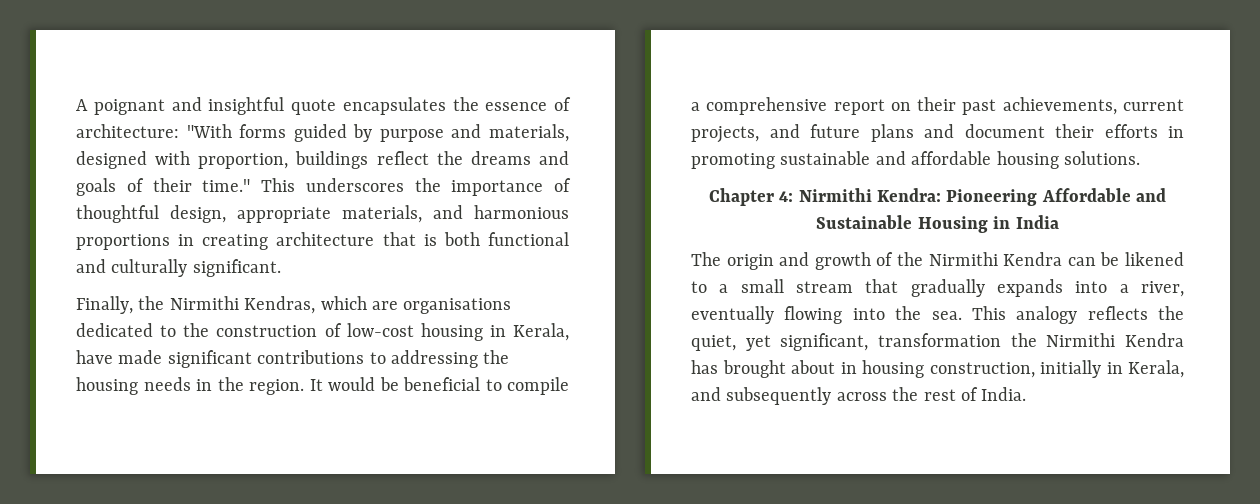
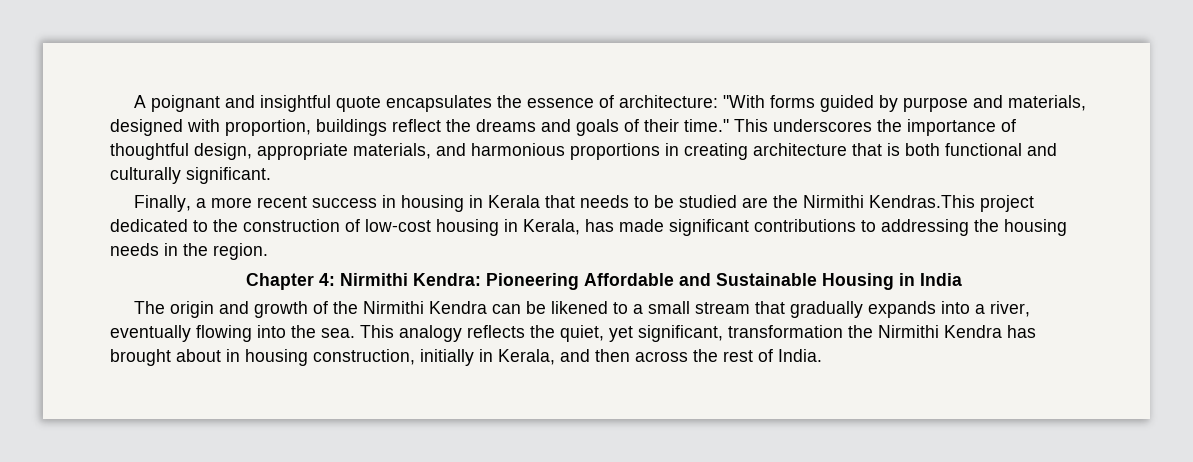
[138,296,512,314] the Nirmithi Kendras, which are organisations -> [196,195,1035,212] a more recent success in housing in Kerala that needs to be studied are the Nirmithi Kendras.This project
[76,350,113,364] have -> [585,219,614,232] has
[309,377,569,395] [691,97,1184,115] [691,124,1184,143] [691,151,1140,169] It would be beneficial to compile a comprehensive report on their past achievements, current projects, and future plans and document their efforts in promoting sustainable and affordable housing solutions. -> (268, 251) none
[726,387,832,405] subsequently -> [595,349,630,362] then

